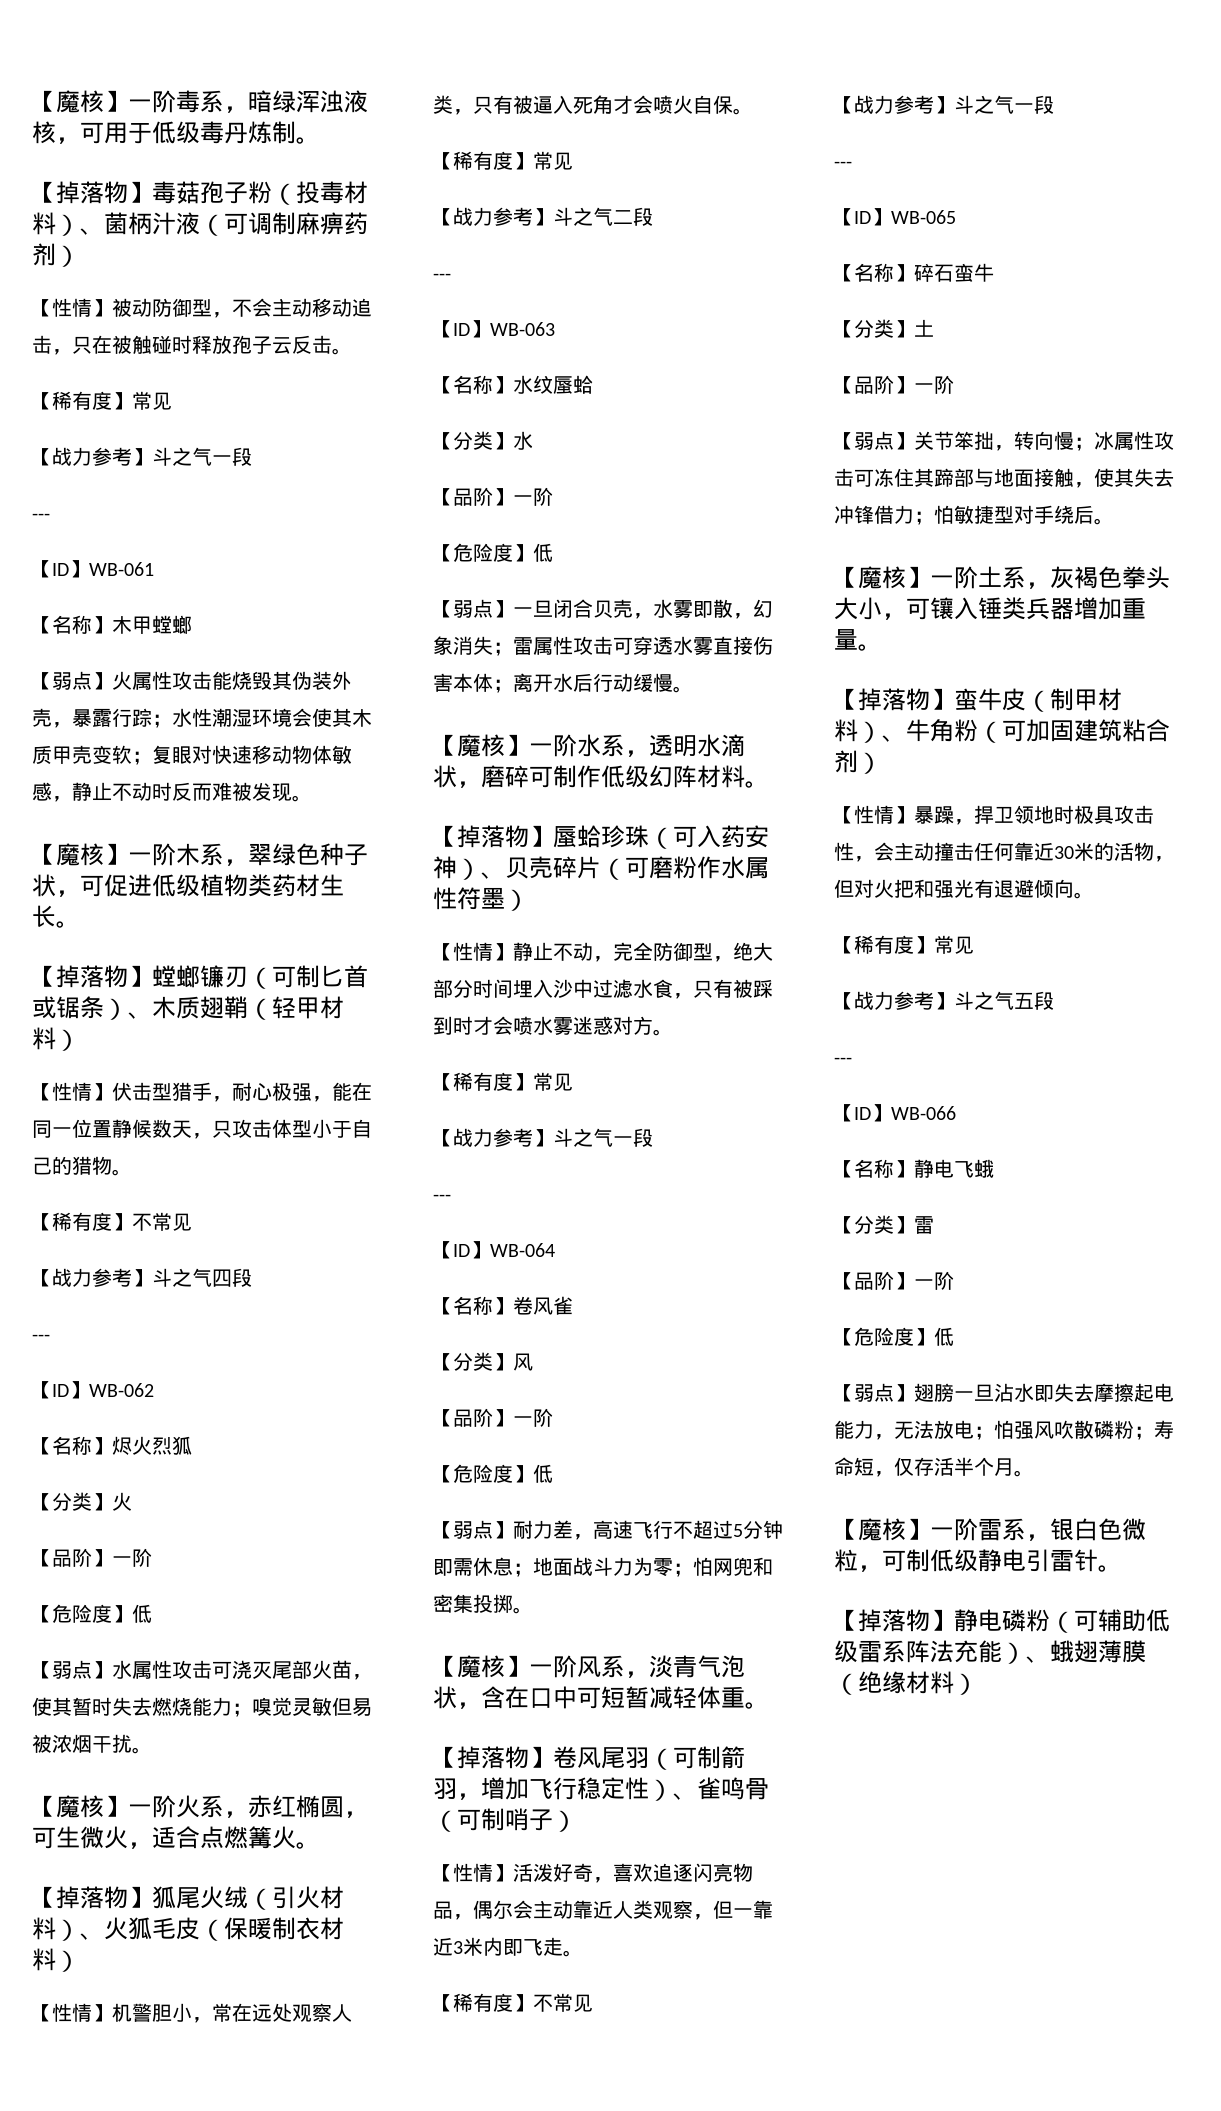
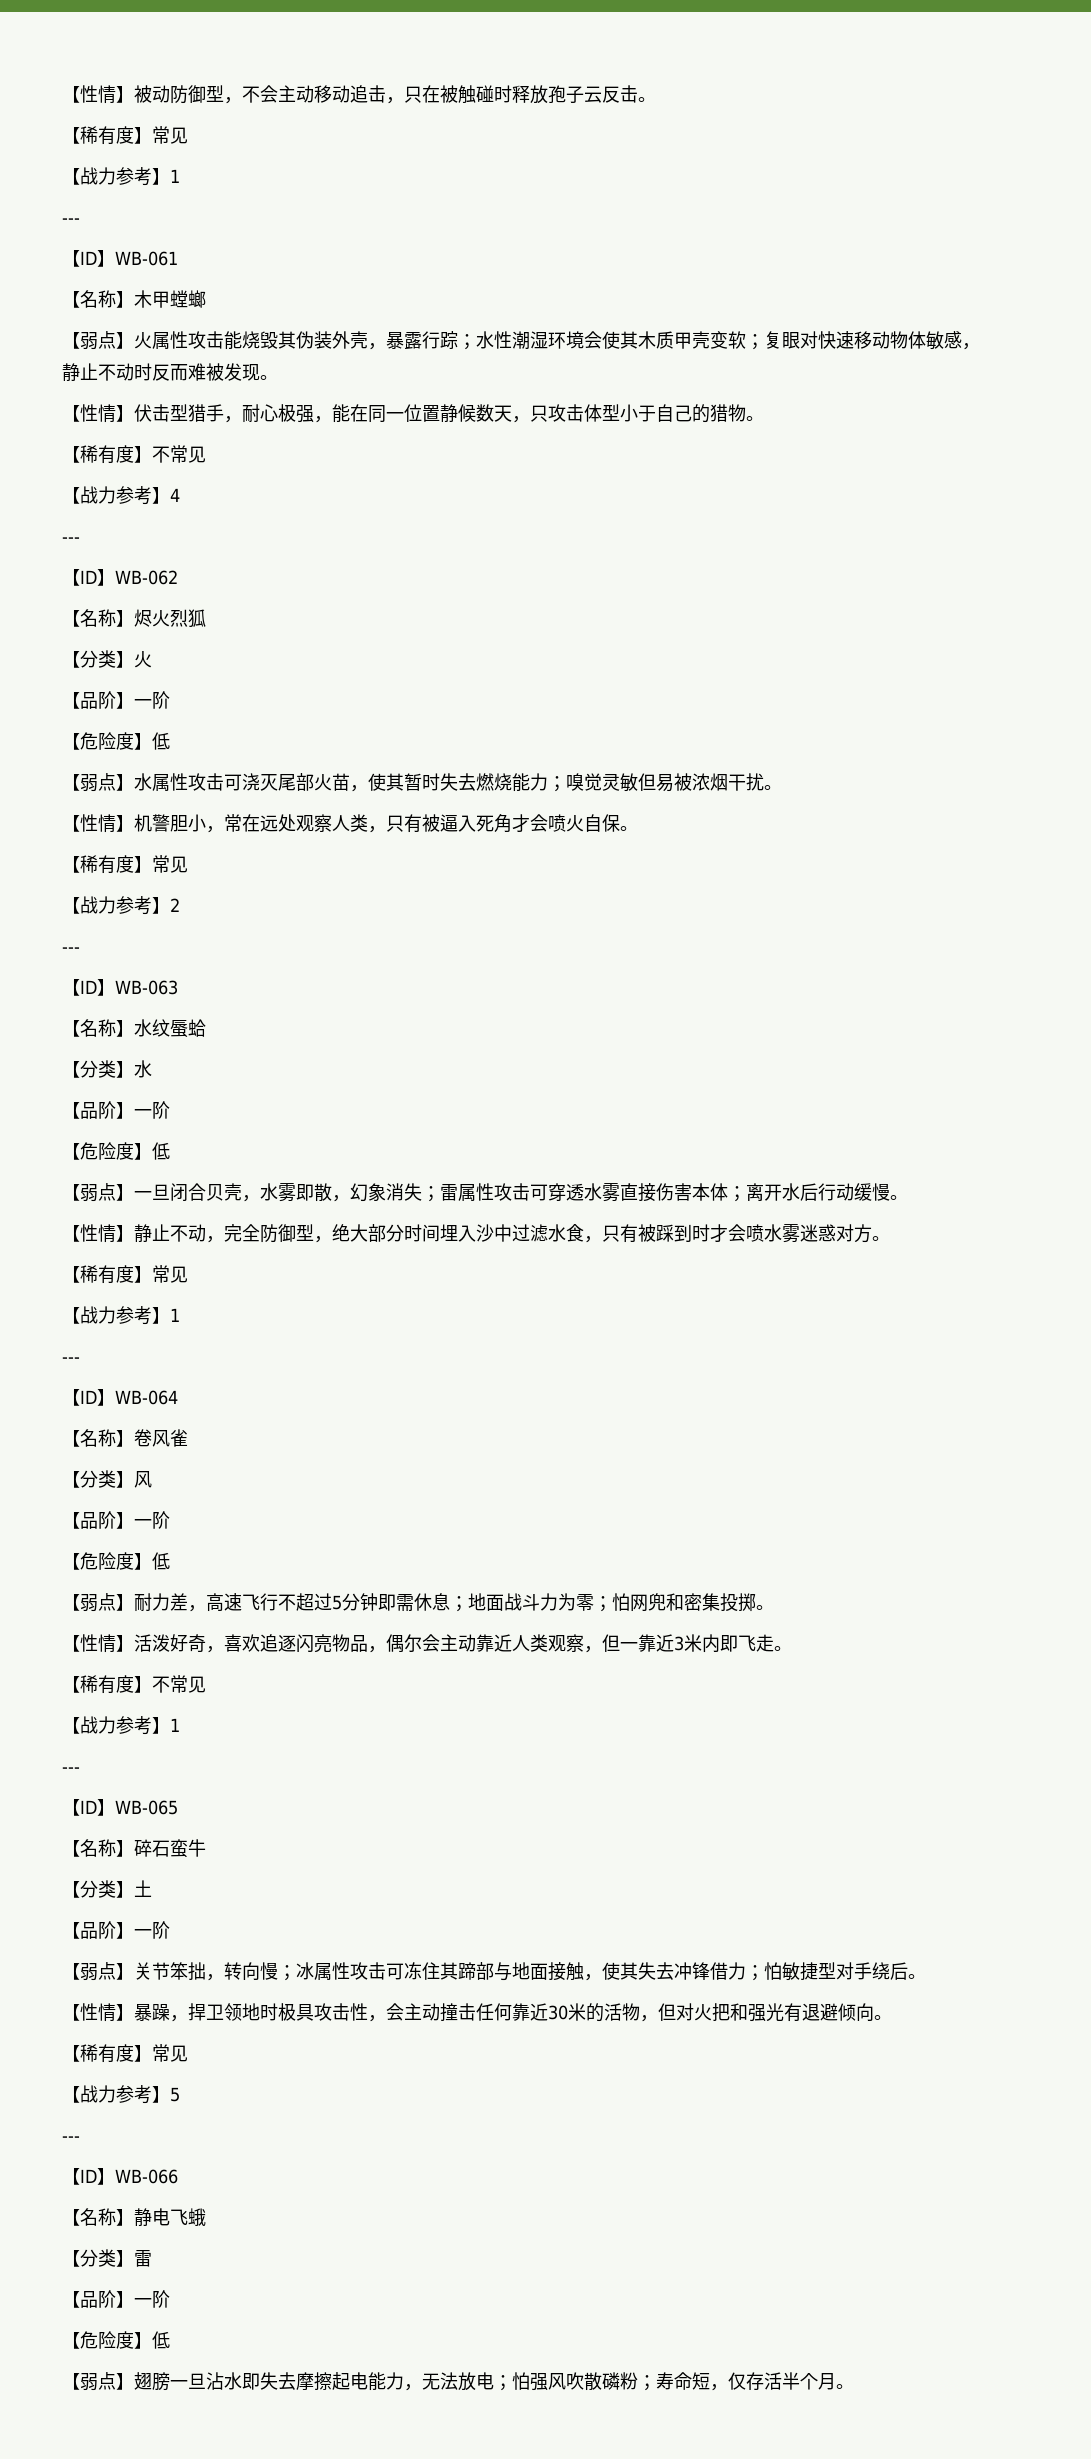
[32,90,368,113] [32,121,320,144] [32,181,368,205] [32,212,368,236] [32,243,80,267] [32,299,52,317] 【魔核】一阶毒系，暗绿浑浊液核，可用于低级毒丹炼制。 // 【掉落物】毒菇孢子粉（投毒材料）、菌柄汁液（可调制麻痹药剂） // 【 -> [62,86,80,103] 【
[152,447,252,466] 斗之气一段 -> [170,169,180,183] 1
[32,843,368,866] [32,874,344,897] [32,905,80,928] [32,965,368,989] [32,996,344,1020] [32,1027,80,1051] // 【魔核】一阶木系，翠绿色种子状，可促进低级植物类药材生长。 // 【掉落物】螳螂镰刃（可制匕首或锯条）、木质翅鞘（轻甲材料） -> (278, 377) none
[152,1268,252,1287] 斗之气四段 -> [170,488,180,502] 4
[32,1795,368,1818] [32,1826,320,1849] [32,1886,344,1910] [32,1917,344,1941] [32,1948,80,1972] // 【魔核】一阶火系，赤红椭圆，可生微火，适合点燃篝火。 // 【掉落物】狐尾火绒（引火材料）、火狐毛皮（保暖制衣材料） -> (782, 787) none
[553,207,653,226] 斗之气二段 -> [170,898,180,912] 2
[433,734,745,757] [433,765,769,788] [433,825,769,849] [433,856,769,880] [433,887,529,911] // 【魔核】一阶水系，透明水滴状，磨碎可制作低级幻阵材料。 // 【掉落物】蜃蛤珍珠（可入药安神）、贝壳碎片（可磨粉作水属性符墨） -> (908, 1197) none
[553,1128,653,1147] 斗之气一段 -> [170,1308,180,1322] 1
[433,1655,745,1678] [433,1686,769,1709] [433,1746,745,1770] [433,1777,769,1801] [433,1808,577,1832] // 【魔核】一阶风系，淡青气泡状，含在口中可短暂减轻体重。 // 【掉落物】卷风尾羽（可制箭羽，增加飞行稳定性）、雀鸣骨（可制哨子） -> (774, 1607) none
[954,95,1054,114] 斗之气一段 -> [170,1718,180,1732] 1
[834,566,1170,589] [834,597,1146,620] [834,629,882,651] [834,688,1122,712] [834,719,1170,743] [834,750,882,774] // 【魔核】一阶土系，灰褐色拳头大小，可镶入锤类兵器增加重量。 // 【掉落物】蛮牛皮（制甲材料）、牛角粉（可加固建筑粘合剂） -> (926, 1976) none
[954,991,1054,1010] 斗之气五段 -> [170,2087,180,2102] 5
[834,1518,1146,1541] [834,1549,1122,1572] [834,1609,1170,1633] [834,1640,1146,1664] [834,1671,978,1695] // 【魔核】一阶雷系，银白色微粒，可制低级静电引雷针。 // 【掉落物】静电磷粉（可辅助低级雷系阵法充能）、蛾翅薄膜（绝缘材料） -> (854, 2386) none

